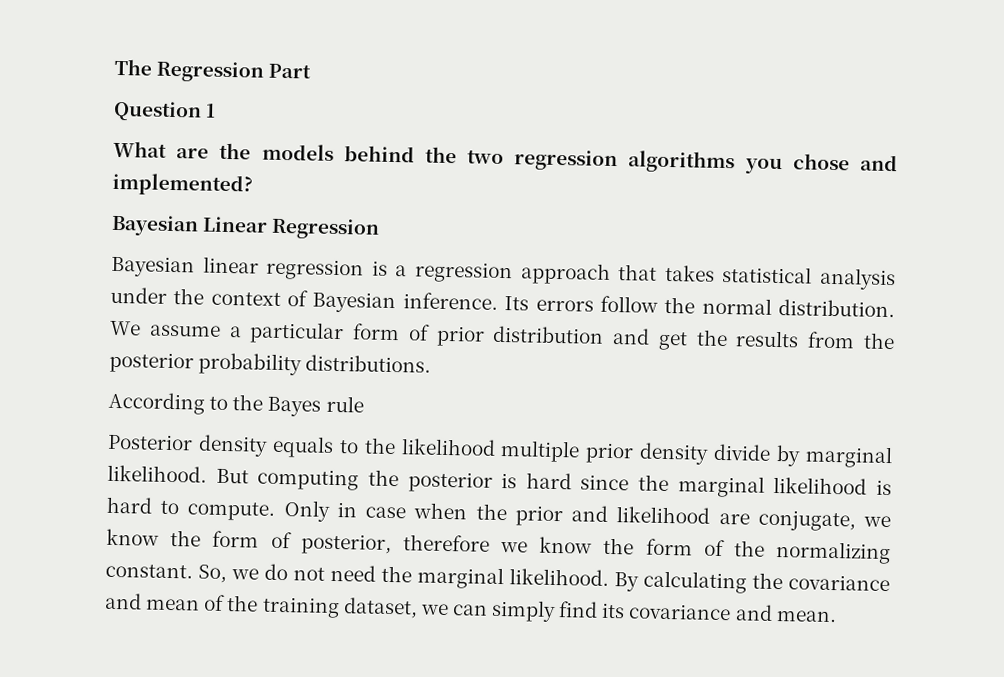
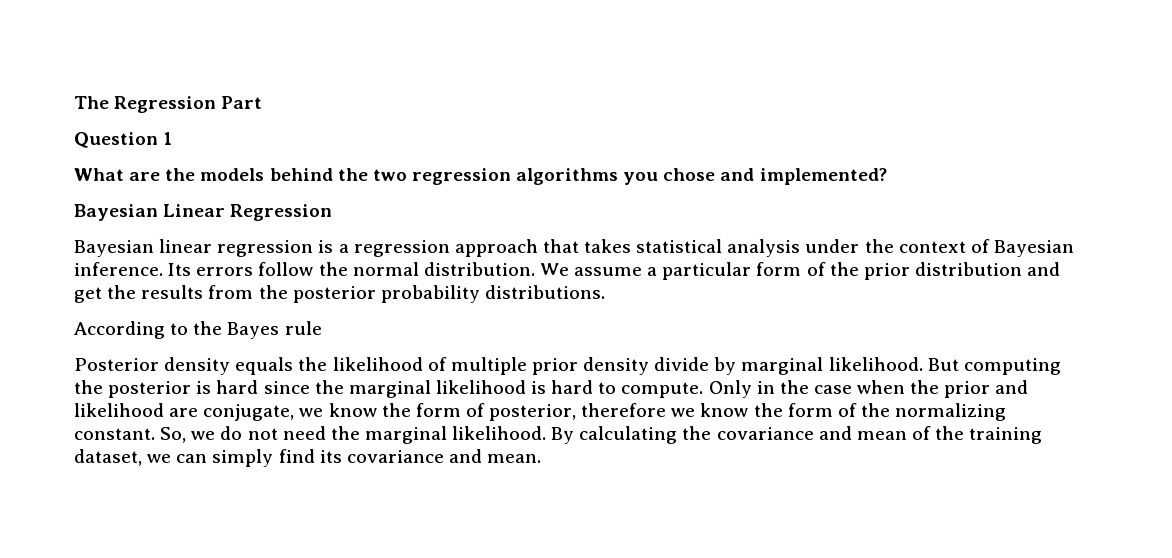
(430, 332) none -> [829,262,859,276] the
[338,440,359,454] to -> (294, 366) none
(496, 447) none -> [427,357,447,371] of
(358, 510) none -> [779,380,809,394] the

